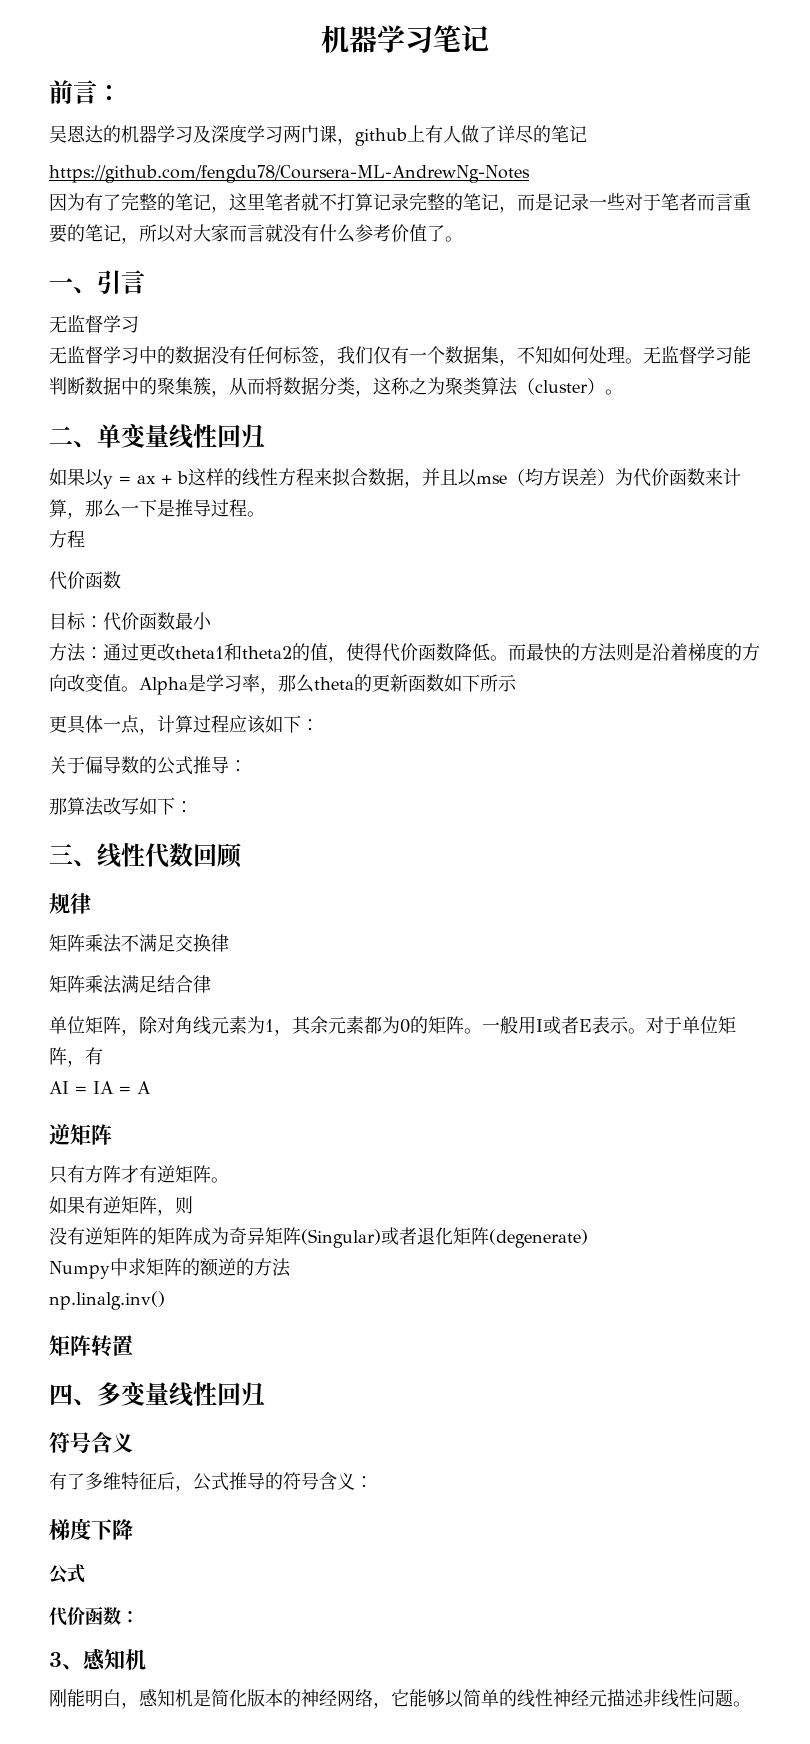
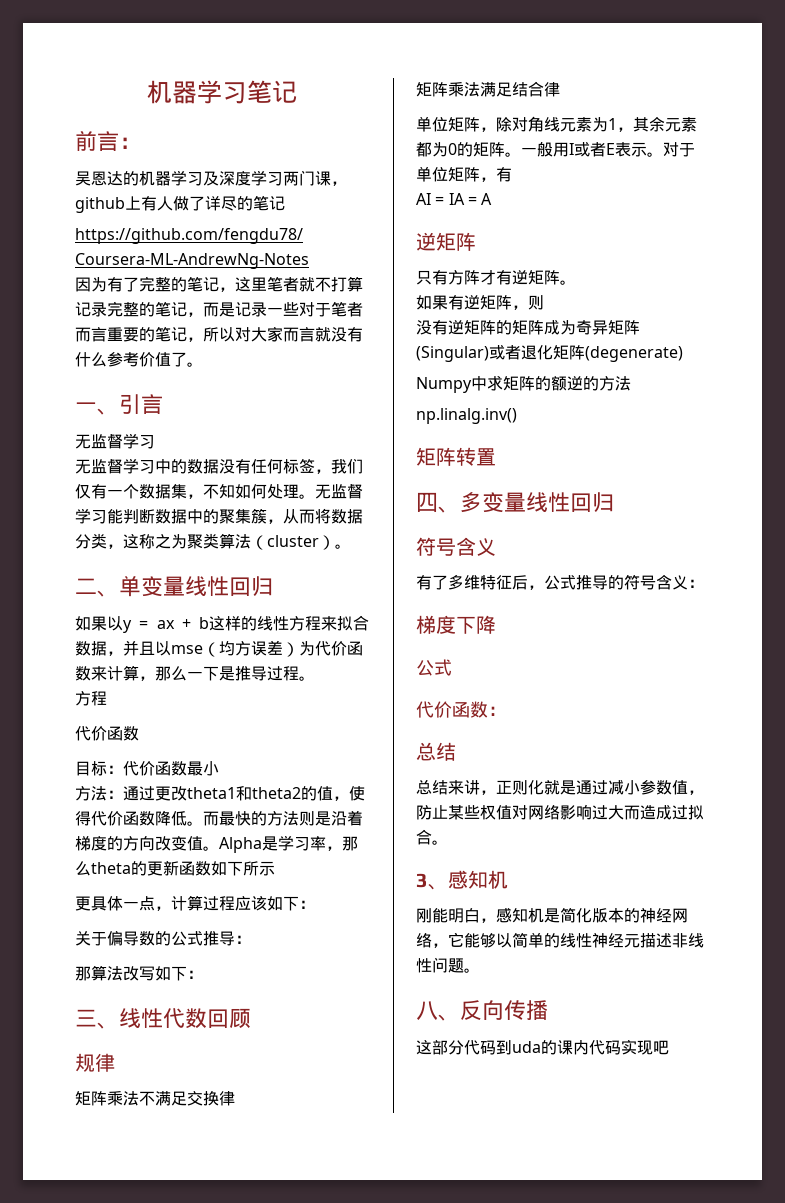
(139, 1617) none -> [416,742,456,761] [416,780,704,795] [416,804,704,820] [416,829,448,845] // 总结 // 总结来讲，正则化就是通过减小参数值，防止某些权值对网络影响过大而造成过拟合。
(751, 1704) none -> [416,1000,548,1021] [416,1039,669,1055] // 八、反向传播 // 这部分代码到uda的课内代码实现吧

